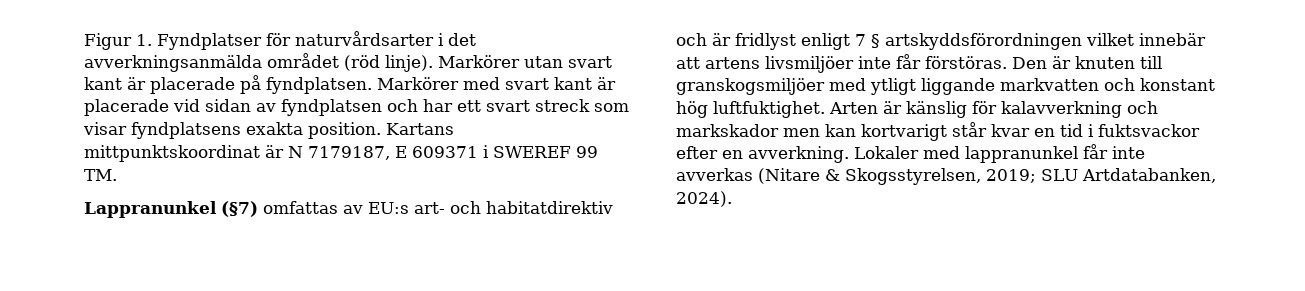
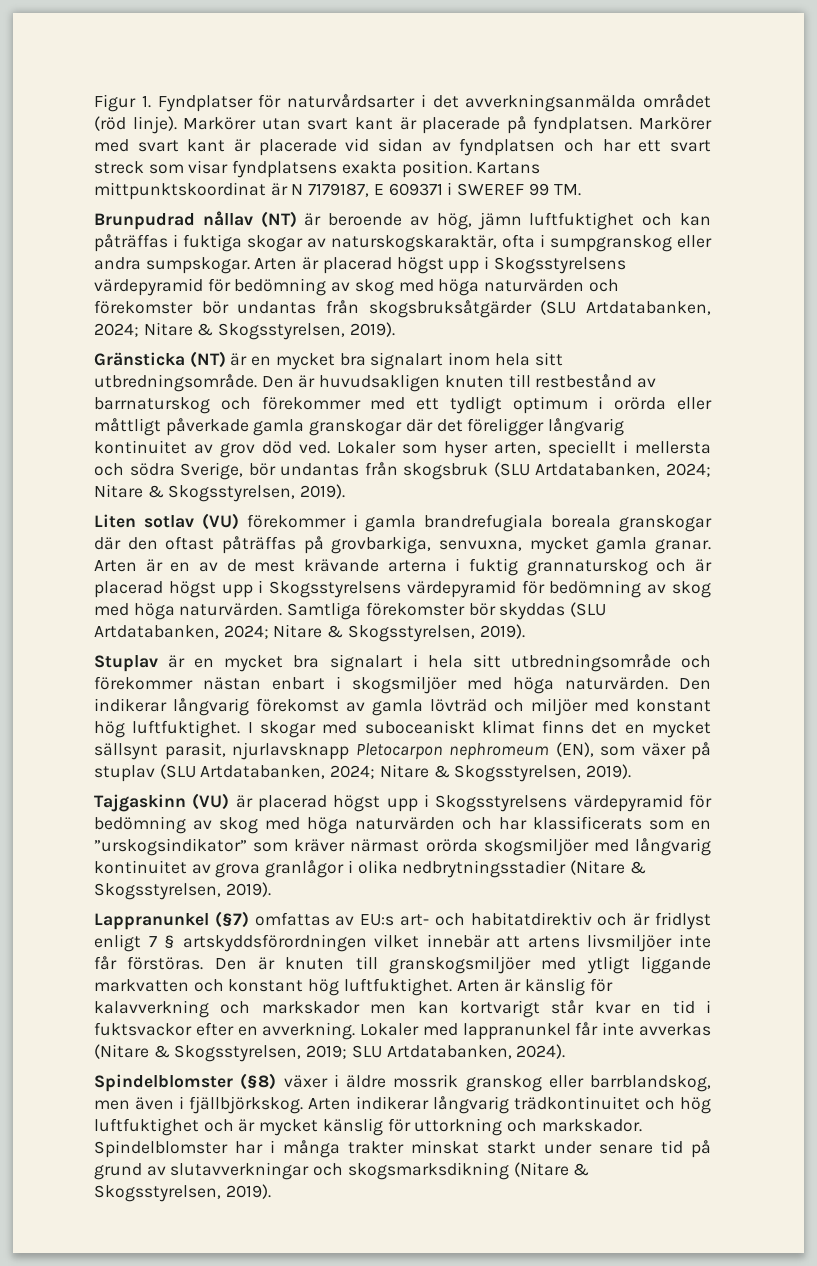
(117, 175) none -> [94,211,711,230] [94,234,712,252] [94,256,626,274] [94,278,619,296] [94,300,711,318] [94,322,395,340] [94,351,563,370] [94,374,657,392] [94,396,712,414] [94,418,625,436] [94,440,711,458] [94,462,711,480] [94,484,346,502] [94,513,712,532] [94,536,711,554] [94,558,712,576] [94,580,711,598] [94,602,607,620] [94,624,525,642] [94,654,712,672] [94,676,711,694] [94,698,711,716] [94,720,711,738] [94,742,711,760] [94,764,632,782] [94,793,712,812] [94,816,711,834] [94,838,711,856] [94,860,646,878] [94,882,271,900] // Brunpudrad nållav (NT) är beroende av hög, jämn luftfuktighet och kan påträffas i fuktiga skogar av naturskogskaraktär, ofta i sumpgranskog eller andra sumpskogar. Arten är placerad högst upp i Skogsstyrelsens värdepyramid för bedömning av skog med höga naturvärden och förekomster bör undantas från skogsbruksåtgärder (SLU Artdatabanken, 2024; Nitare & Skogsstyrelsen, 2019). // Gränsticka (NT) är en mycket bra signalart inom hela sitt utbredningsområde. Den är huvudsakligen knuten till restbestånd av barrnaturskog och förekommer med ett tydligt optimum i orörda eller måttligt påverkade gamla granskogar där det föreligger långvarig kontinuitet av grov död ved. Lokaler som hyser arten, speciellt i mellersta och södra Sverige, bör undantas från skogsbruk (SLU Artdatabanken, 2024; Nitare & Skogsstyrelsen, 2019). // Liten sotlav (VU) förekommer i gamla brandrefugiala boreala granskogar där den oftast påträffas på grovbarkiga, senvuxna, mycket gamla granar. Arten är en av de mest krävande arterna i fuktig grannaturskog och är placerad högst upp i Skogsstyrelsens värdepyramid för bedömning av skog med höga naturvärden. Samtliga förekomster bör skyddas (SLU Artdatabanken, 2024; Nitare & Skogsstyrelsen, 2019). // Stuplav är en mycket bra signalart i hela sitt utbredningsområde och förekommer nästan enbart i skogsmiljöer med höga naturvärden. Den indikerar långvarig förekomst av gamla lövträd och miljöer med konstant hög luftfuktighet. I skogar med suboceaniskt klimat finns det en mycket sällsynt parasit, njurlavsknapp Pletocarpon nephromeum (EN), som växer på stuplav (SLU Artdatabanken, 2024; Nitare & Skogsstyrelsen, 2019). // Tajgaskinn (VU) är placerad högst upp i Skogsstyrelsens värdepyramid för bedömning av skog med höga naturvärden och har klassificerats som en ”urskogsindikator” som kräver närmast orörda skogsmiljöer med långvarig kontinuitet av grova granlågor i olika nedbrytningsstadier (Nitare & Skogsstyrelsen, 2019).
(732, 199) none -> [94,1073,711,1092] [94,1096,711,1114] [94,1118,642,1136] [94,1140,711,1158] [94,1162,590,1180] [94,1184,271,1202] // Spindelblomster (§8) växer i äldre mossrik granskog eller barrblandskog, men även i fjällbjörkskog. Arten indikerar långvarig trädkontinuitet och hög luftfuktighet och är mycket känslig för uttorkning och markskador. Spindelblomster har i många trakter minskat starkt under senare tid på grund av slutavverkningar och skogsmarksdikning (Nitare & Skogsstyrelsen, 2019).

